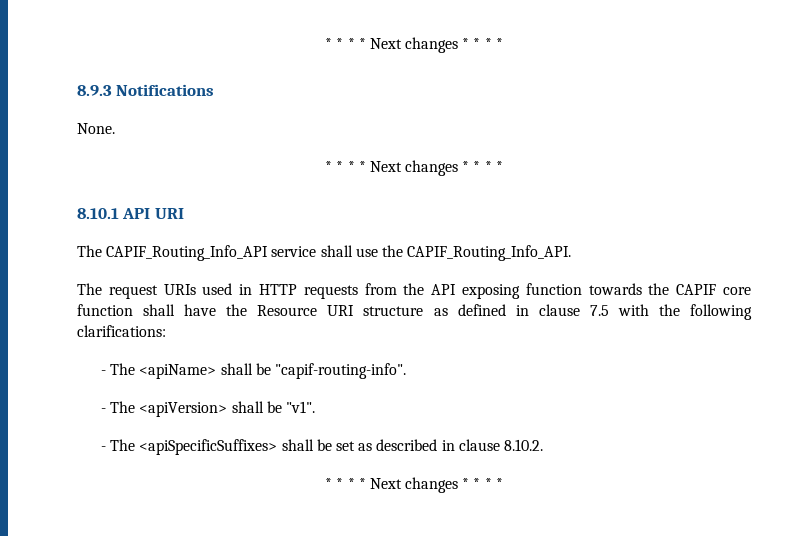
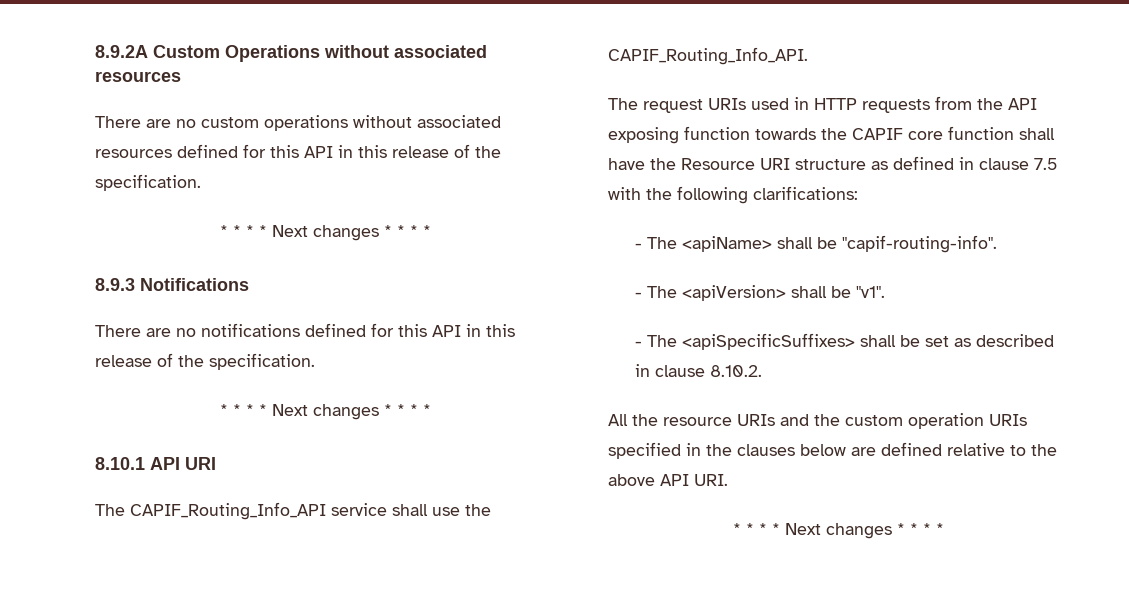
(325, 43) none -> [95,45,487,62] [95,71,181,82] [95,115,501,131] [95,144,501,158] [95,174,201,191] 8.9.2A Custom Operations without associated resources // There are no custom operations without associated resources defined for this API in this release of the specification. //
[77,123,115,134] None. -> [95,323,515,337] [95,353,315,370] There are no notifications defined for this API in this release of the specification.
(543, 445) none -> [608,413,1027,429] [608,442,1057,459] [608,474,728,486] // All the resource URIs and the custom operation URIs specified in the clauses below are defined relative to the above API URI.

